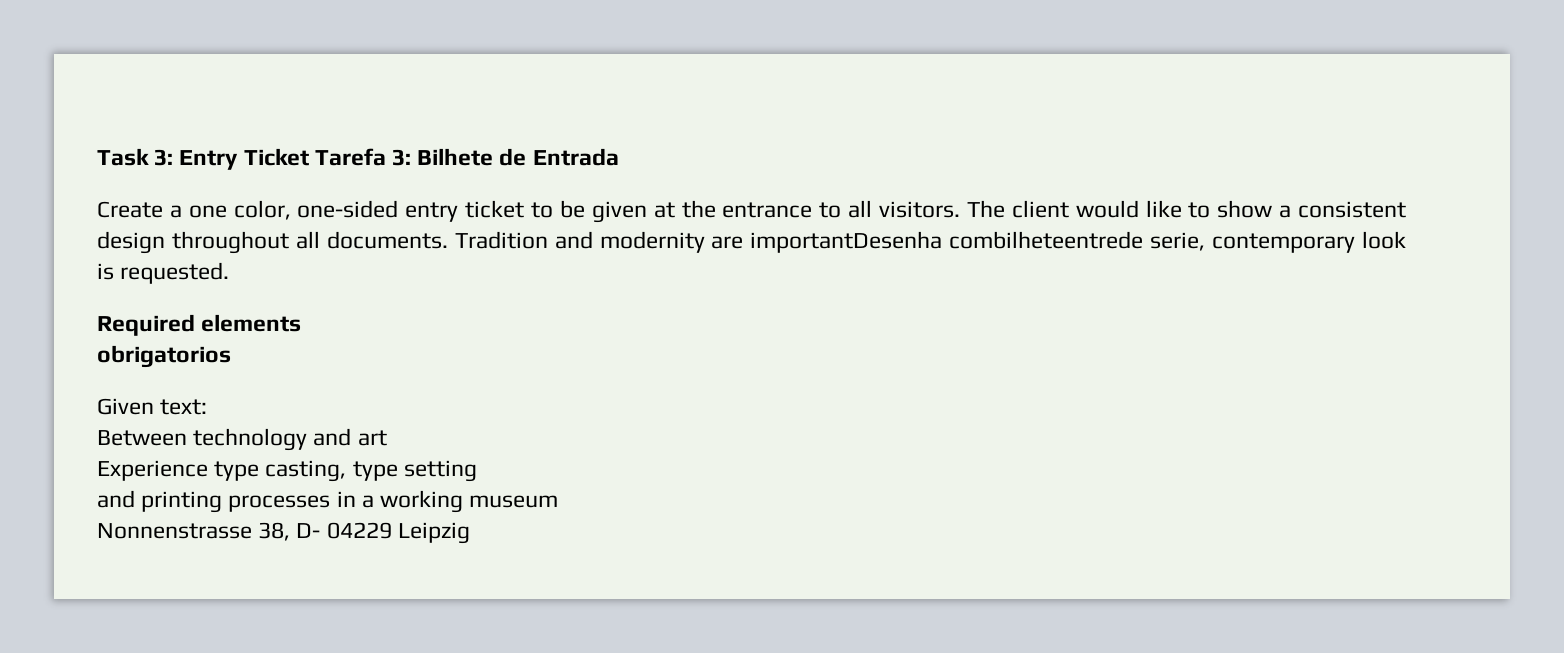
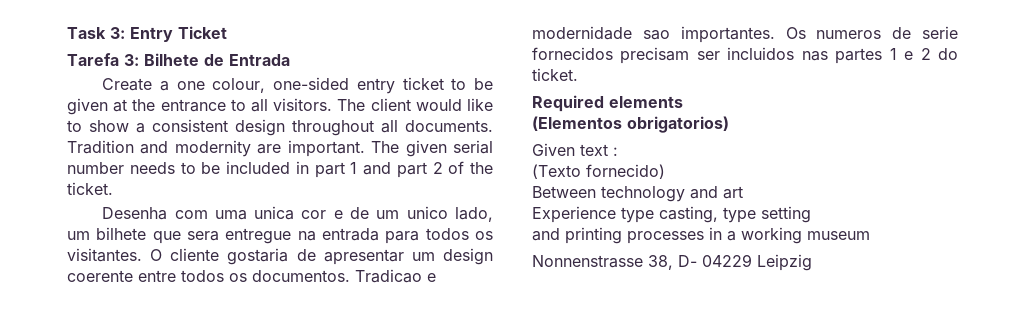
(309, 157) none -> (227, 32) //
[233,200,291,220] color, -> [212,78,266,93] colour,
[750,231,1407,253] [97,262,230,284] importantDesenha combilheteentrede serie, contemporary look is requested. -> [287,140,493,157] [67,161,493,178] [67,182,113,195] [102,206,493,222] [67,227,493,244] [67,248,494,265] [67,269,436,283] [532,26,958,43] [532,47,959,64] [532,68,578,81] important. The given serial number needs to be included in part 1 and part 2 of the ticket. // Desenha com uma unica cor e de um unico lado, um bilhete que sera entregue na entrada para todos os visitantes. O cliente gostaria de apresentar um design coerente entre todos os documentos. Tradicao e modernidade sao importantes. Os numeros de serie fornecidos precisam ser incluidos nas partes 1 e 2 do ticket.
[97,345,231,368] obrigatorios -> [532,116,729,133] (Elementos obrigatorios)
[160,399,208,415] text: -> [580,144,618,156] [532,164,665,179] text : // (Texto fornecido)

